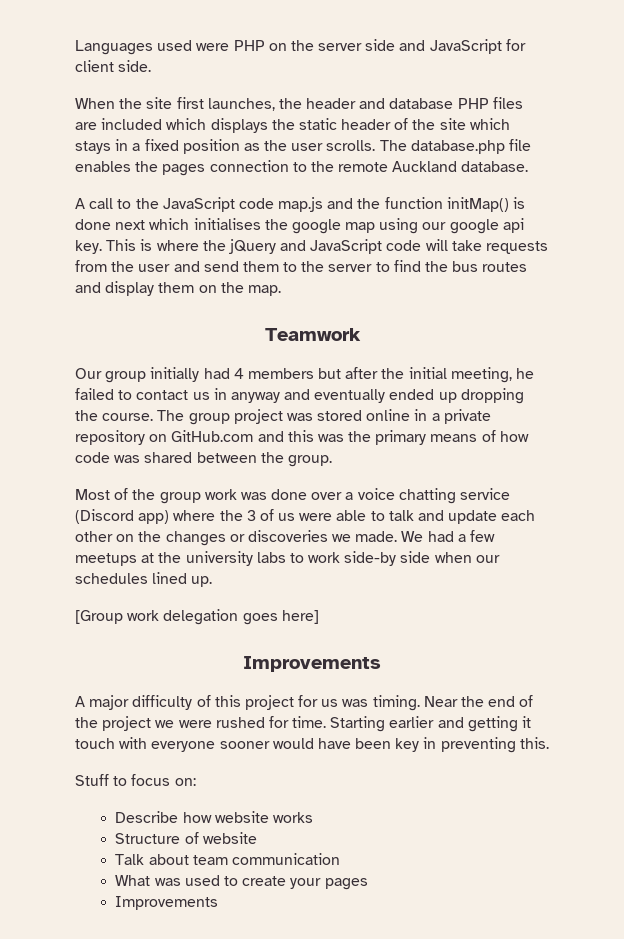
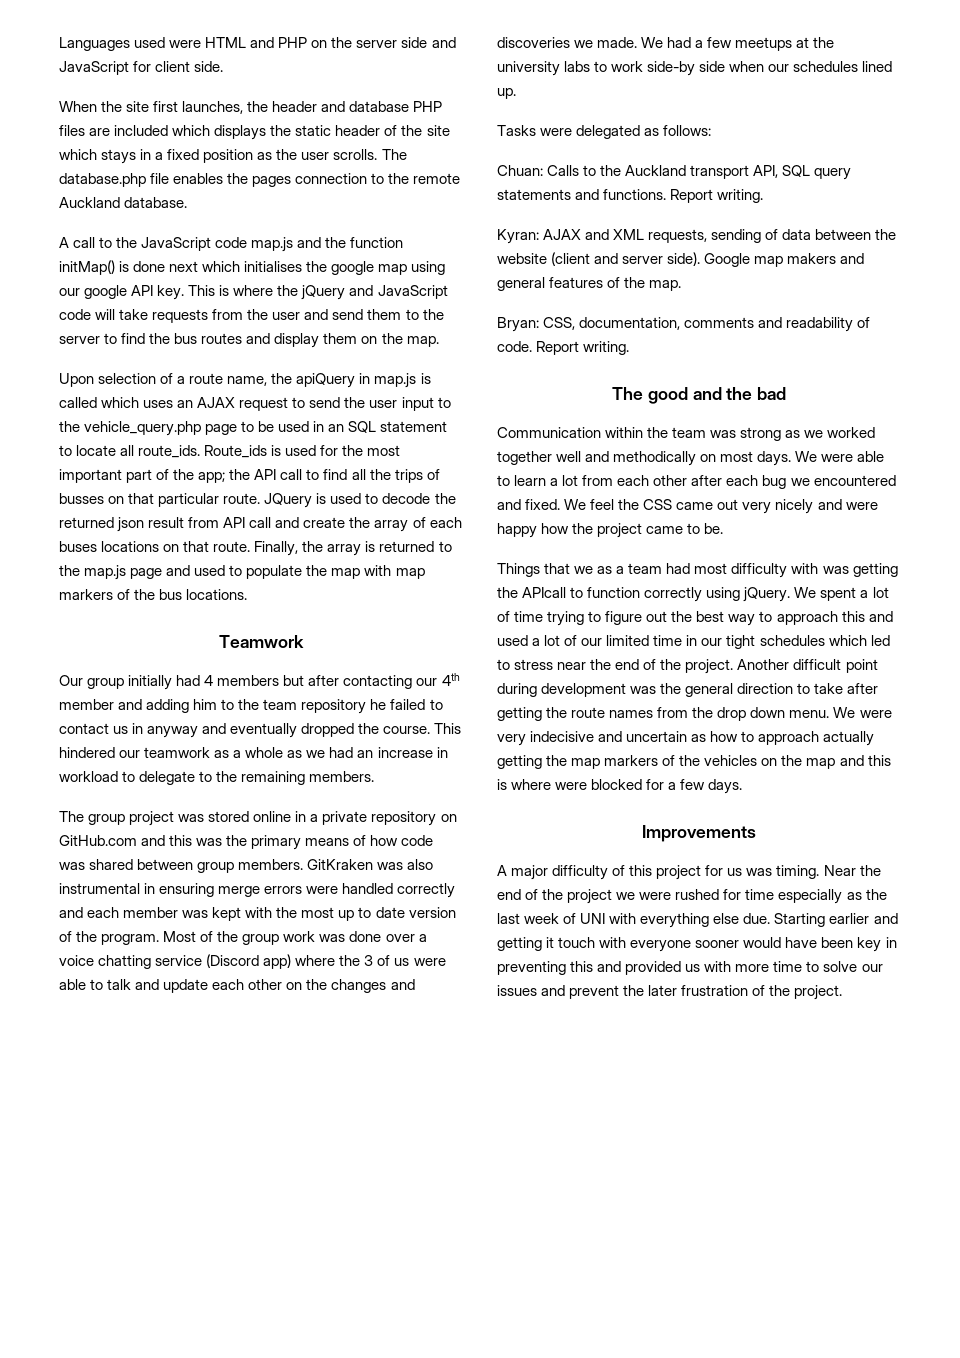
(230, 47) none -> [205,37,275,48] HTML and
[502,218,524,233] api -> [131,285,154,296] API
(281, 290) none -> [59,373,431,388] [59,397,451,411] [59,421,448,436] [59,445,401,458] [59,469,440,483] [59,493,456,508] [59,517,462,532] [59,541,452,556] [59,565,425,580] [59,589,248,600] // Upon selection of a route name, the apiQuery in map.js is called which uses an AJAX request to send the user input to the vehicle_query.php page to be used in an SQL statement to locate all route_ids. Route_ids is used for the most important part of the app; the API call to find all the trips of busses on that particular route. JQuery is used to decode the returned json result from API call and create the array of each buses locations on that route. Finally, the array is returned to the map.js page and used to populate the map with map markers of the bus locations.
[381,367,512,383] the initial meeting, -> [343,673,460,689] [59,699,367,714] contacting our 4th member and adding him to the team repository
[389,388,524,404] [75,410,154,421] ended up dropping the course. -> [301,723,462,737] [59,747,448,758] [59,771,375,785] dropped the course. This hindered our teamwork as a whole as we had an increase in workload to delegate to the remaining members. //
[260,452,332,467] the group. // -> [197,859,434,873] [59,883,456,898] [59,907,456,921] [59,931,160,945] group members. GitKraken was also instrumental in ensuring merge errors were handled correctly and each member was kept with the most up to date version of the program.
[229,534,245,542] or -> [390,979,415,990] and
[75,609,319,625] [Group work delegation goes here] -> [497,125,712,139] [497,165,852,180] [497,189,764,203] [497,229,897,244] [497,252,865,267] [497,277,682,291] [497,317,871,332] [497,341,630,355] [612,387,786,404] [497,427,876,441] [497,451,885,466] [497,475,896,489] [497,499,878,514] [497,523,724,538] [497,563,898,578] [497,587,889,602] [497,611,893,626] [497,635,890,649] [497,659,878,674] [497,683,879,697] [497,707,892,721] [497,731,875,746] [497,755,891,769] [497,779,743,794] Tasks were delegated as follows: // Chuan: Calls to the Auckland transport API, SQL query statements and functions. Report writing. // Kyran: AJAX and XML requests, sending of data between the website (client and server side). Google map makers and general features of the map. // Bryan: CSS, documentation, comments and readability of code. Report writing. // The good and the bad // Communication within the team was strong as we worked together well and methodically on most days. We were able to learn a lot from each other after each bug we encountered and fixed. We feel the CSS came out very nicely and were happy how the project came to be. // Things that we as a team had most difficulty with was getting the APIcall to function correctly using jQuery. We spent a lot of time trying to figure out the best way to approach this and used a lot of our limited time in our tight schedules which led to stress near the end of the project. Another difficult point during development was the general direction to take after getting the route names from the drop down menu. We were very indecisive and uncertain as how to approach actually getting the map markers of the vehicles on the map and this is where were blocked for a few days.
[292,716,327,728] time. -> [745,889,887,904] [497,913,771,928] time especially as the last week of UNI with everything else due.
[519,737,549,749] [75,774,196,786] [115,811,313,823] [115,832,257,844] [115,853,340,865] [115,875,368,890] [115,896,219,910] this. // Stuff to focus on: // Describe how website works // Structure of website // Talk about team communication // What was used to create your pages // Improvements -> [570,961,883,975] [497,985,843,1000] this and provided us with more time to solve our issues and prevent the later frustration of the project.

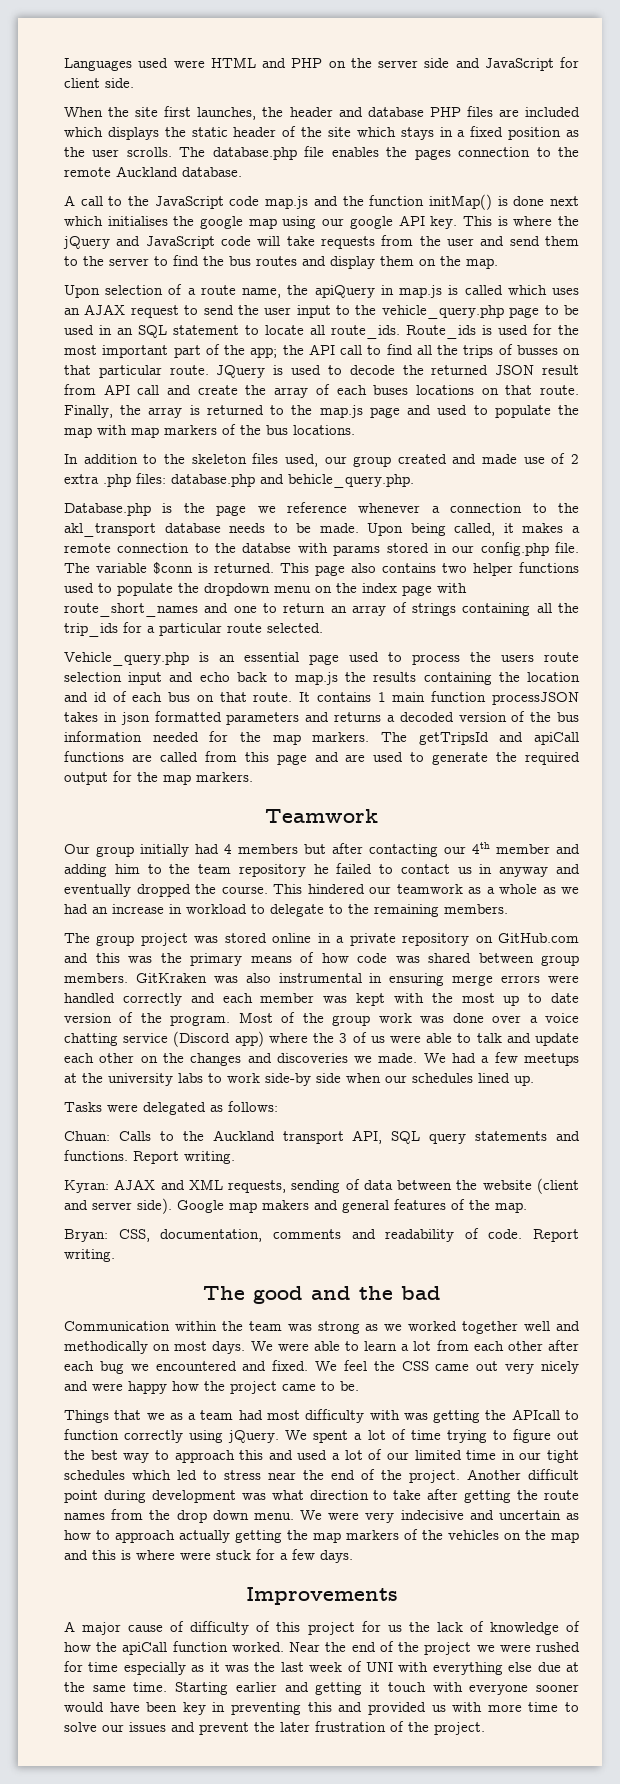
[117,517,145,532] json -> [495,365,535,375] JSON
(248, 594) none -> [64,453,580,467] [64,473,414,488] [64,502,579,516] [64,523,580,537] [64,542,580,556] [64,562,579,576] [64,583,467,596] [64,602,580,617] [64,622,323,637] [64,652,579,666] [64,672,580,685] [64,691,579,705] [64,711,579,725] [64,731,579,745] [64,751,581,765] [64,771,253,785] // In addition to the skeleton files used, our group created and made use of 2 extra .php files: database.php and behicle_query.php. // Database.php is the page we reference whenever a connection to the akl_transport database needs to be made. Upon being called, it makes a remote connection to the databse with params stored in our config.php file. The variable $conn is returned. This page also contains two helper functions used to populate the dropdown menu on the index page with route_short_names and one to return an array of strings containing all the trip_ids for a particular route selected. // Vehicle_query.php is an essential page used to process the users route selection input and echo back to map.js the results containing the location and id of each bus on that route. It contains 1 main function processJSON takes in json formatted parameters and returns a decoded version of the bus information needed for the map markers. The getTripsId and apiCall functions are called from this page and are used to generate the required output for the map markers.
[660,683,734,697] the general -> [271,1490,304,1500] what
[591,779,643,790] blocked -> [216,1550,251,1560] stuck
(549, 872) none -> [128,1621,185,1632] cause of
[746,865,820,879] was timing. -> [408,1621,580,1635] [64,1641,284,1655] the lack of knowledge of how the apiCall function worked.
(862, 896) none -> [209,1662,249,1672] it was
[743,913,771,924] due. -> [537,1662,579,1672] [64,1682,168,1692] due at the same time.

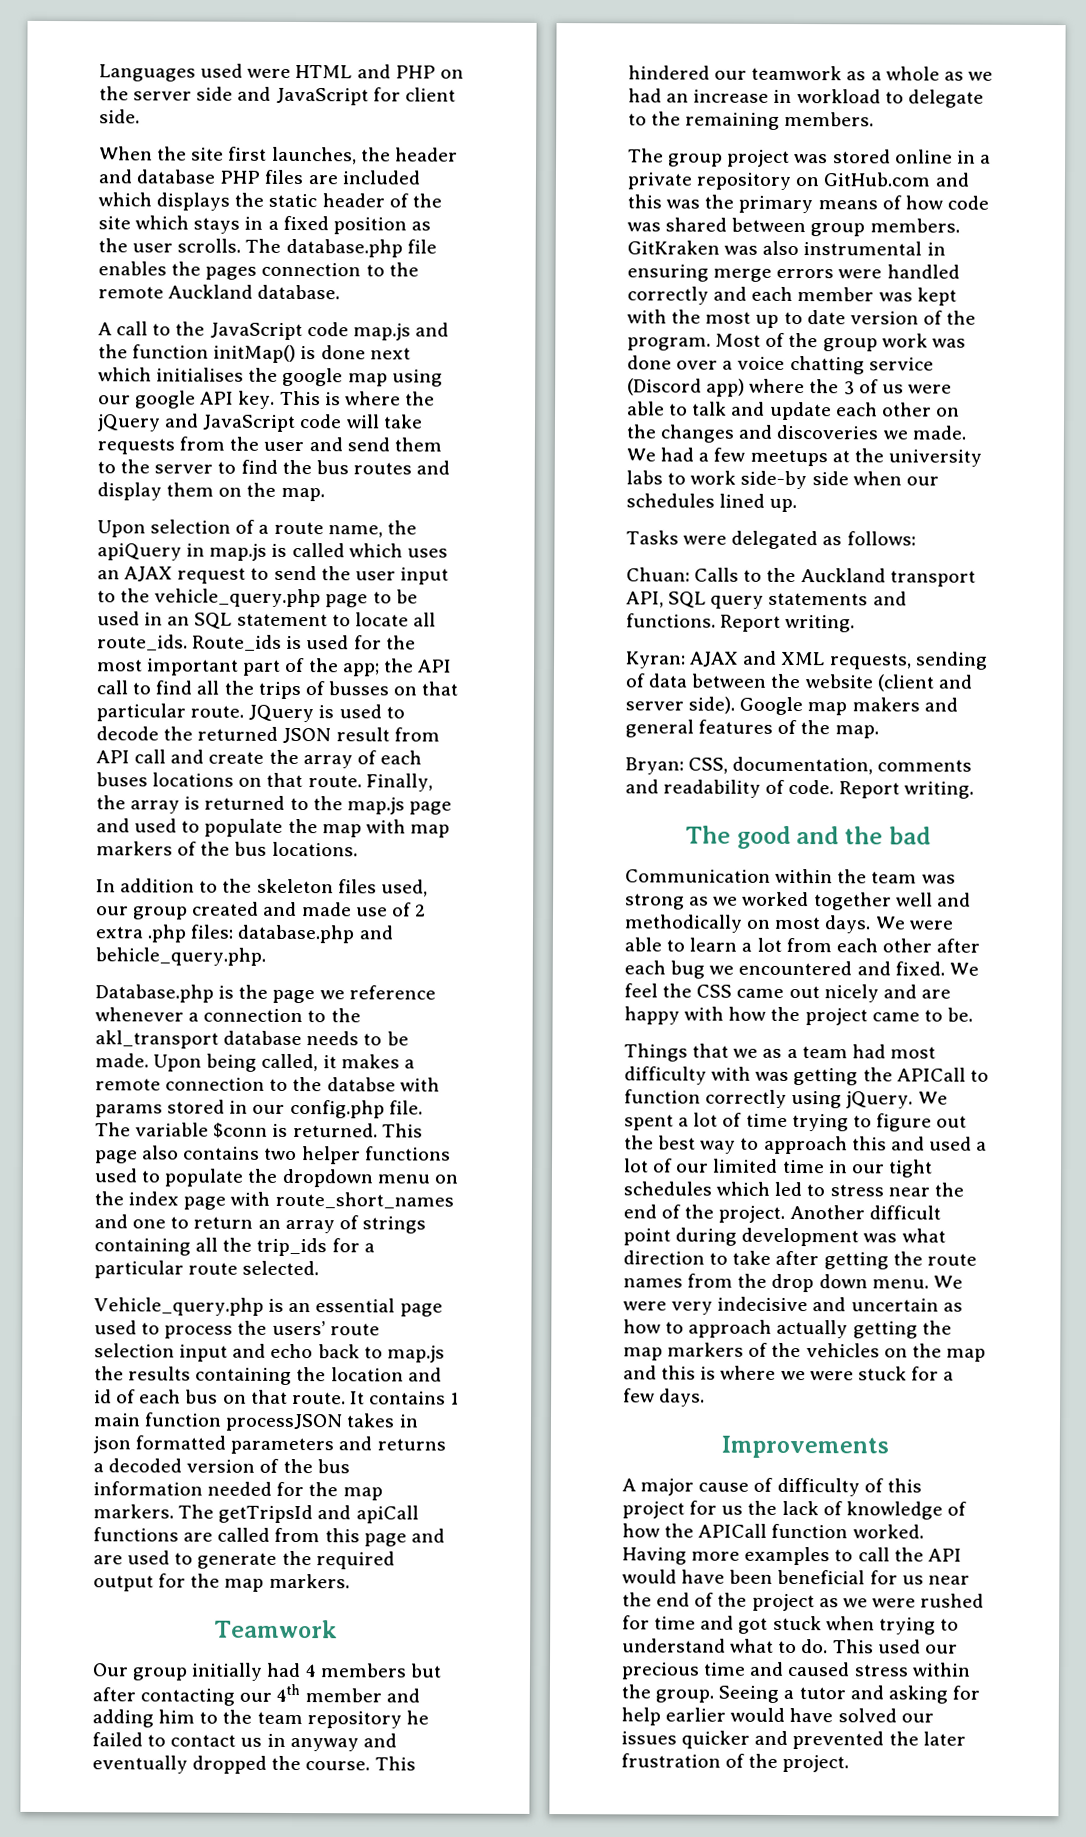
[501,654,534,662] users -> [271,1320,326,1336] users’
[505,1363,535,1374] very -> (820, 992) none
[92,1381,167,1394] were happy -> [920,989,951,999] [624,1006,725,1025] are happy with
[511,1409,560,1420] APIcall -> [896,1067,966,1082] APICall
(175, 1555) none -> [780,1370,806,1381] we
[122,1642,168,1655] apiCall -> [698,1523,768,1538] APICall
[289,1642,321,1652] Near -> [622,1546,962,1566] [622,1569,970,1585] Having more examples to call the API would have been beneficial for us near
(472, 1648) none -> [818,1598,839,1608] as
[123,1661,579,1675] [64,1682,580,1695] [64,1702,580,1715] [64,1722,249,1735] especially as it was the last week of UNI with everything else due at the same time. Starting earlier and getting it touch with everyone sooner would have been key in preventing this and provided us with more time to solve our issues and prevent -> [700,1615,959,1635] [622,1638,958,1654] [621,1661,971,1680] [621,1684,980,1704] [621,1707,934,1726] [621,1730,885,1750] and got stuck when trying to understand what to do. This used our precious time and caused stress within the group. Seeing a tutor and asking for help earlier would have solved our issues quicker and prevented

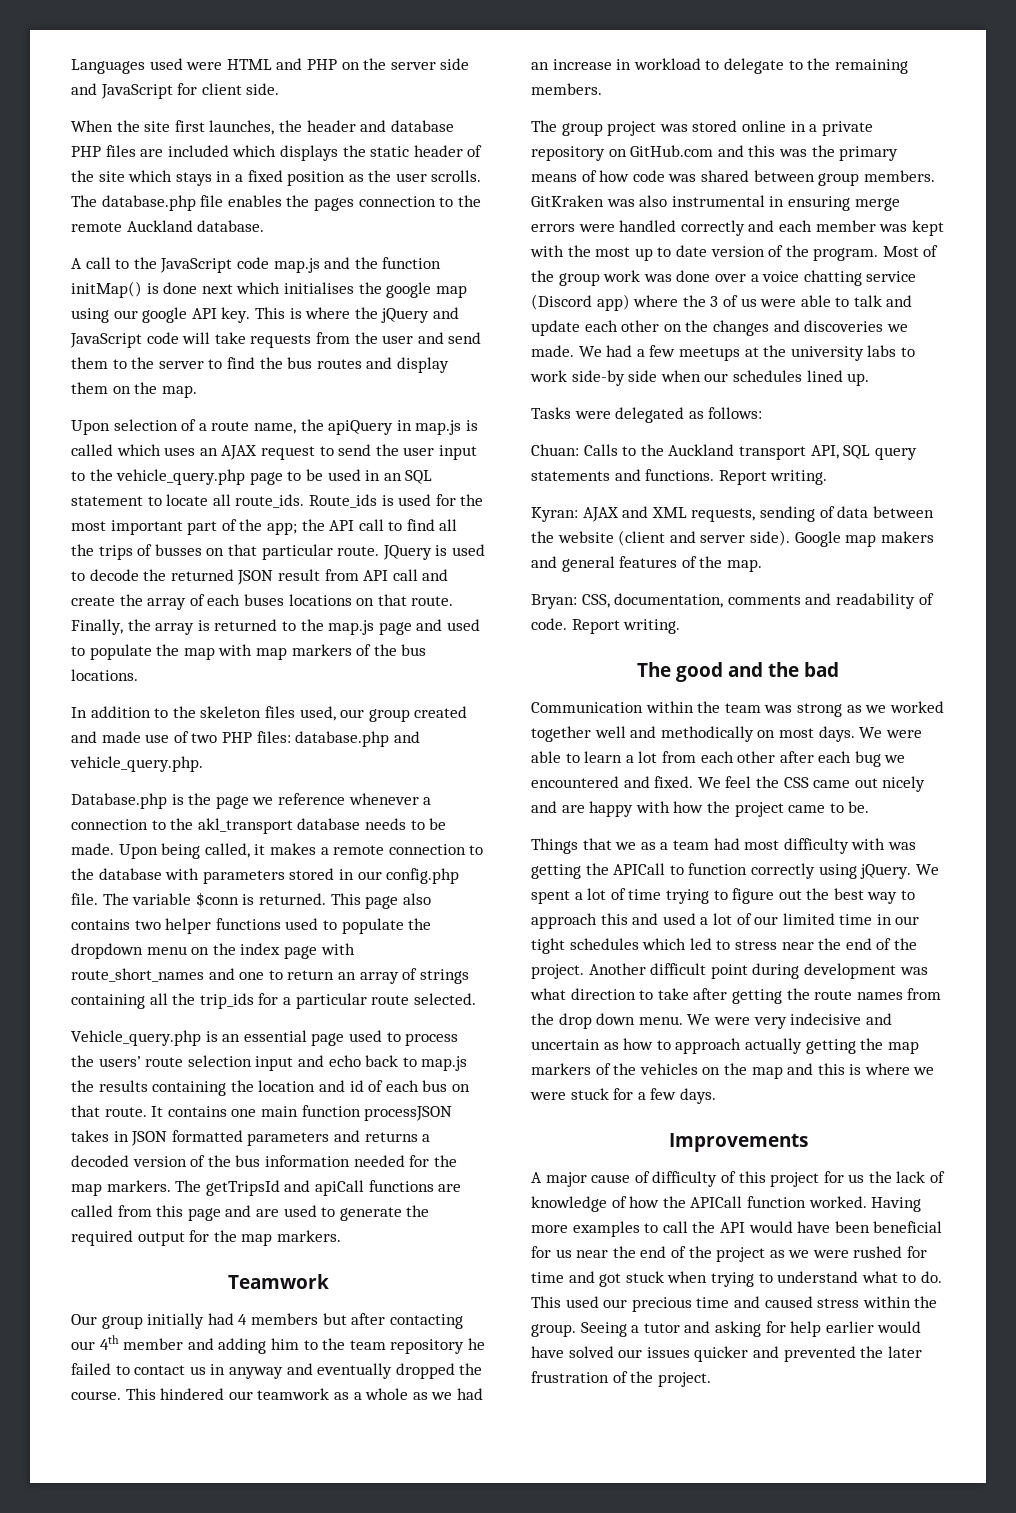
[414,904,426,917] [95,924,187,943] 2 extra .php -> [191,732,252,743] two PHP
[95,947,266,966] behicle_query.php. -> [70,756,203,772] vehicle_query.php.
[326,1077,440,1092] [95,1104,163,1118] databse with params -> [98,868,285,884] database with parameters
[450,1392,460,1405] 1 -> [231,1109,257,1117] one
[93,1436,131,1454] json -> [131,1131,168,1146] JSON

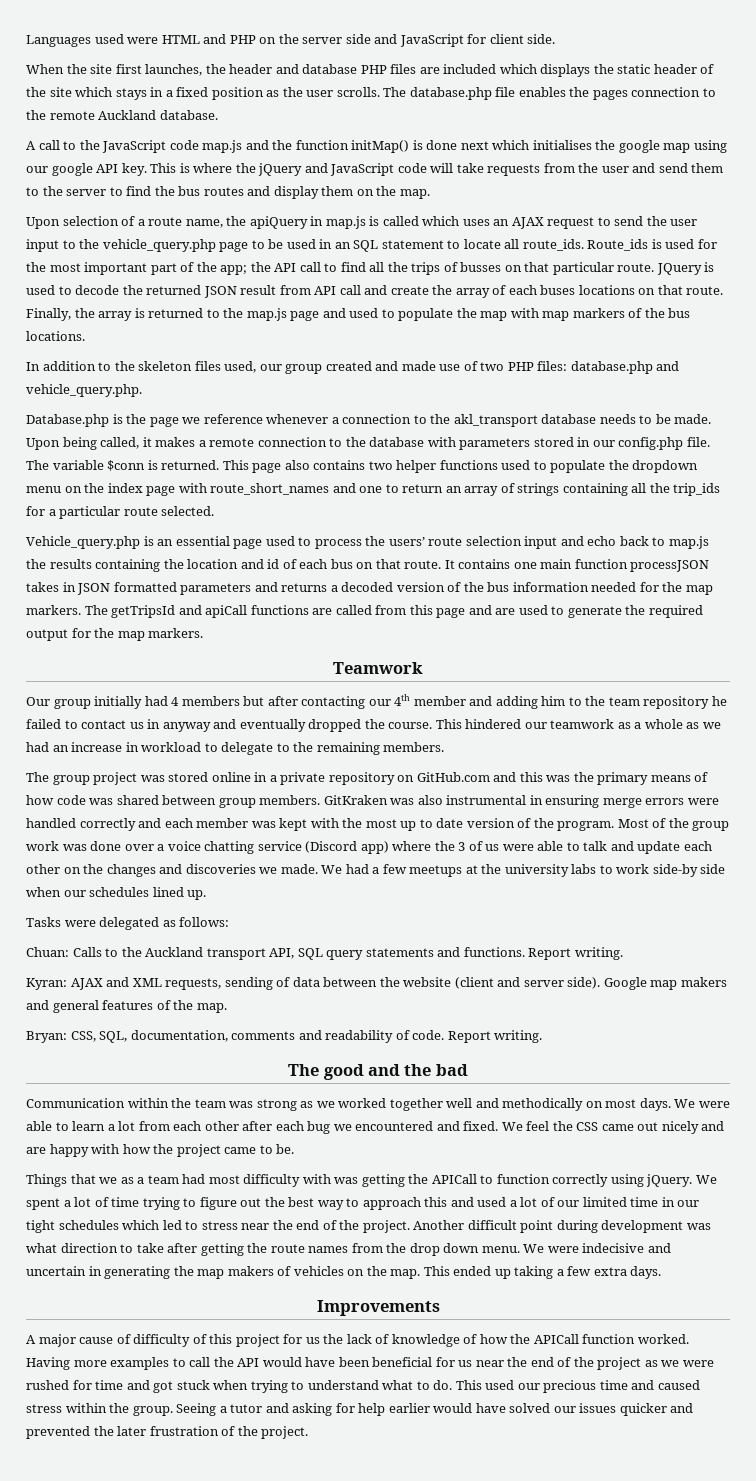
(610, 601) none -> [99,1031,128,1043] SQL,
[753,1017,787,1029] very -> (579, 1249) none
[603,1038,919,1054] [531,1063,935,1079] [530,1088,677,1100] as how to approach actually getting the map markers of the vehicles on the map and this is where we were stuck for a few -> [88,1266,627,1279] in generating the map makers of vehicles on the map. This ended up taking a few extra

